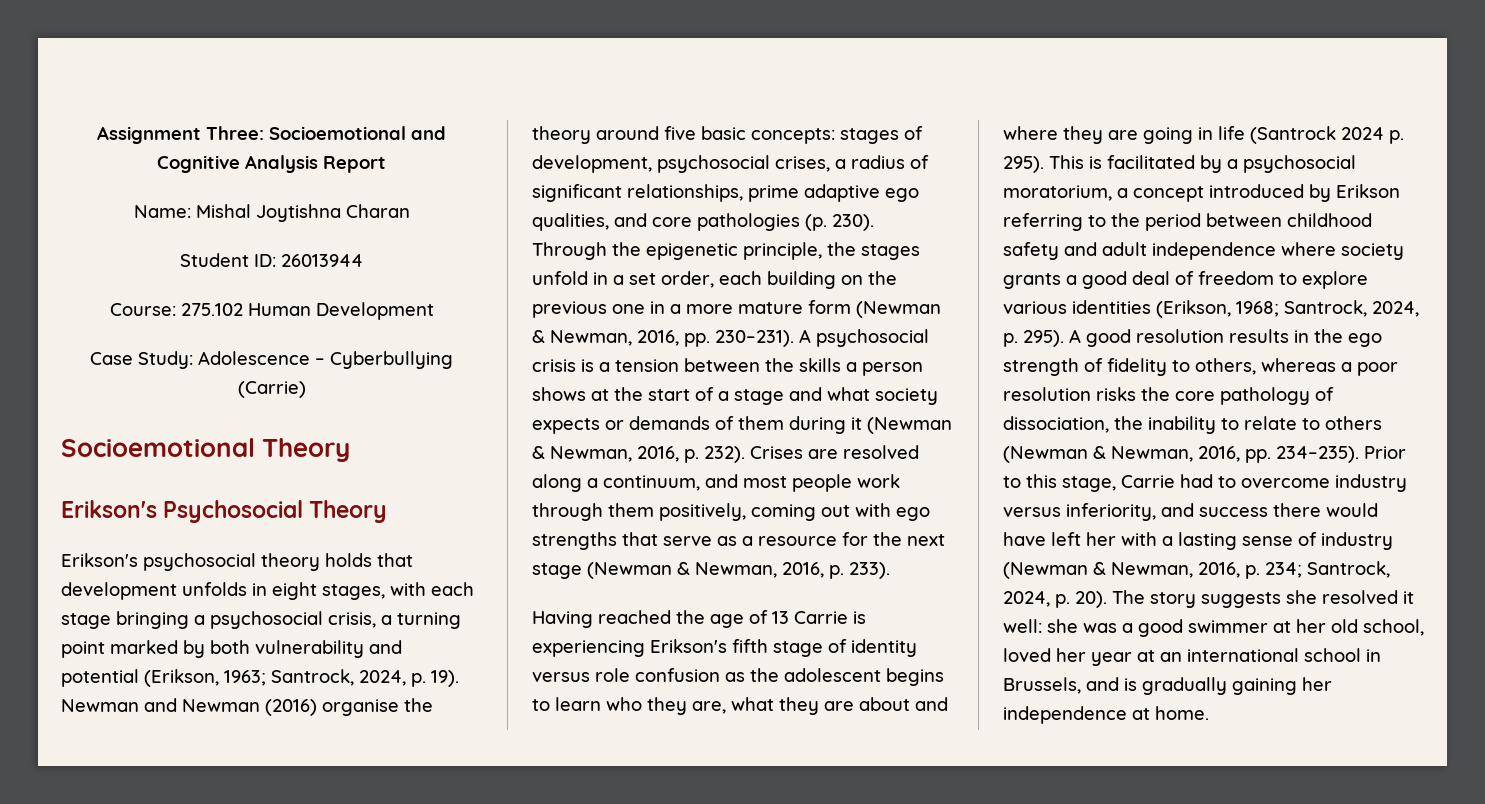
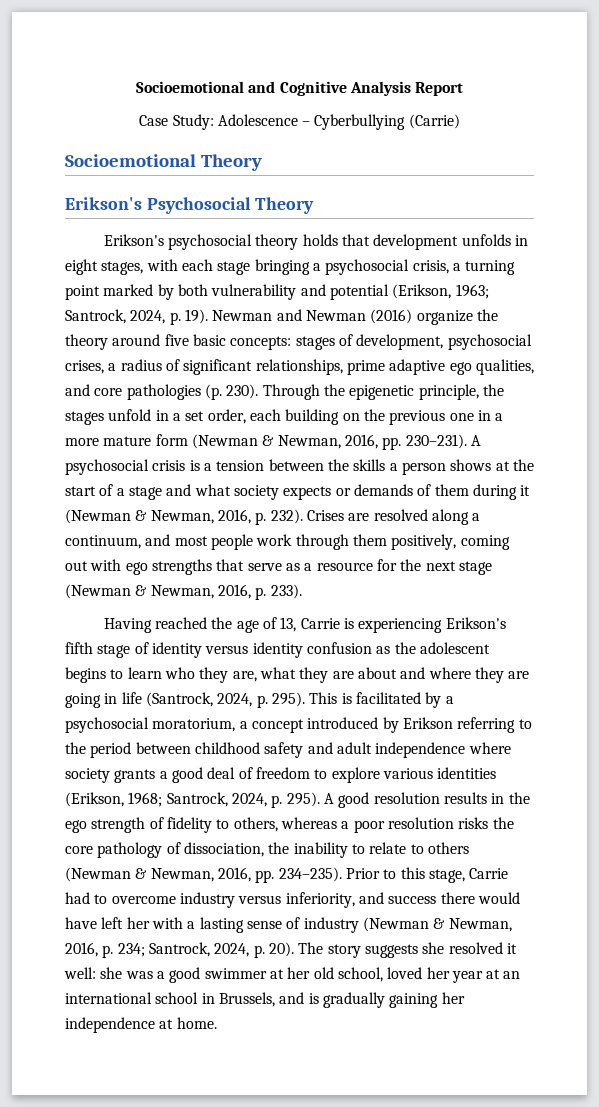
[97,126,264,144] Assignment Three: -> (135, 87) none
[133,204,410,222] [180,253,363,267] [109,302,434,320] // Name: Mishal Joytishna Charan // Student ID: 26013944 // Course: 275.102 Human Development -> (464, 89) none
[322,699,399,716] organise -> [416,310,473,325] organize
[772,611,789,624] 13 -> [280,617,297,632] 13,
[595,668,630,682] role -> [252,642,303,658] identity
[1250,126,1384,144] (Santrock 2024 -> [145,692,253,707] (Santrock, 2024,

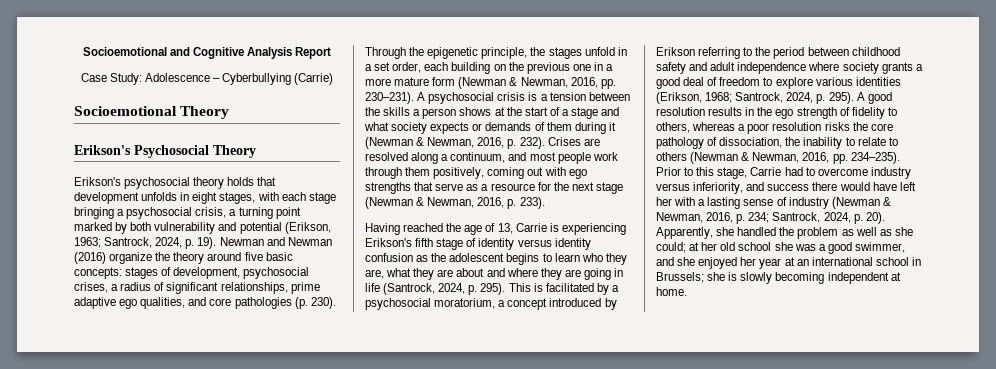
[298,942,517,958] [64,967,423,983] The story suggests she resolved it well: she was a good swimmer at her old school, loved -> [656,227,913,239] [656,242,905,254] [656,257,738,269] Apparently, she handled the problem as well as she could; at her old school she was a good swimmer, and she enjoyed
[218,992,465,1008] [65,1017,155,1033] Brussels, and is gradually gaining her independence -> [656,272,889,284] Brussels; she is slowly becoming independent

